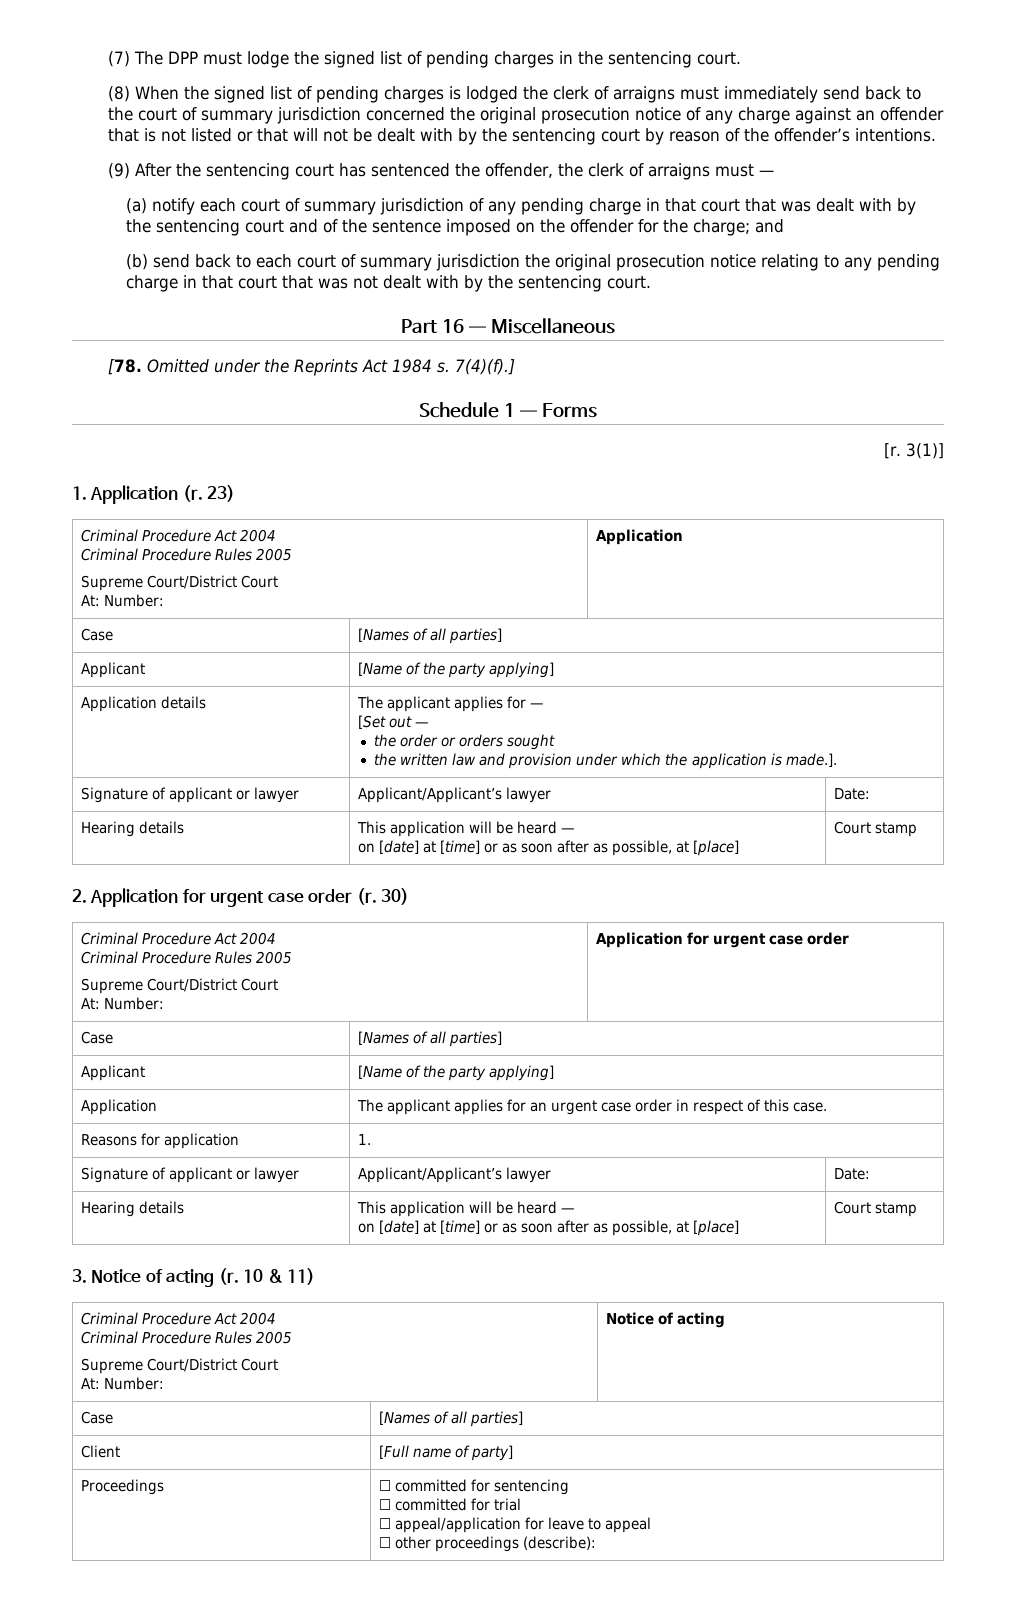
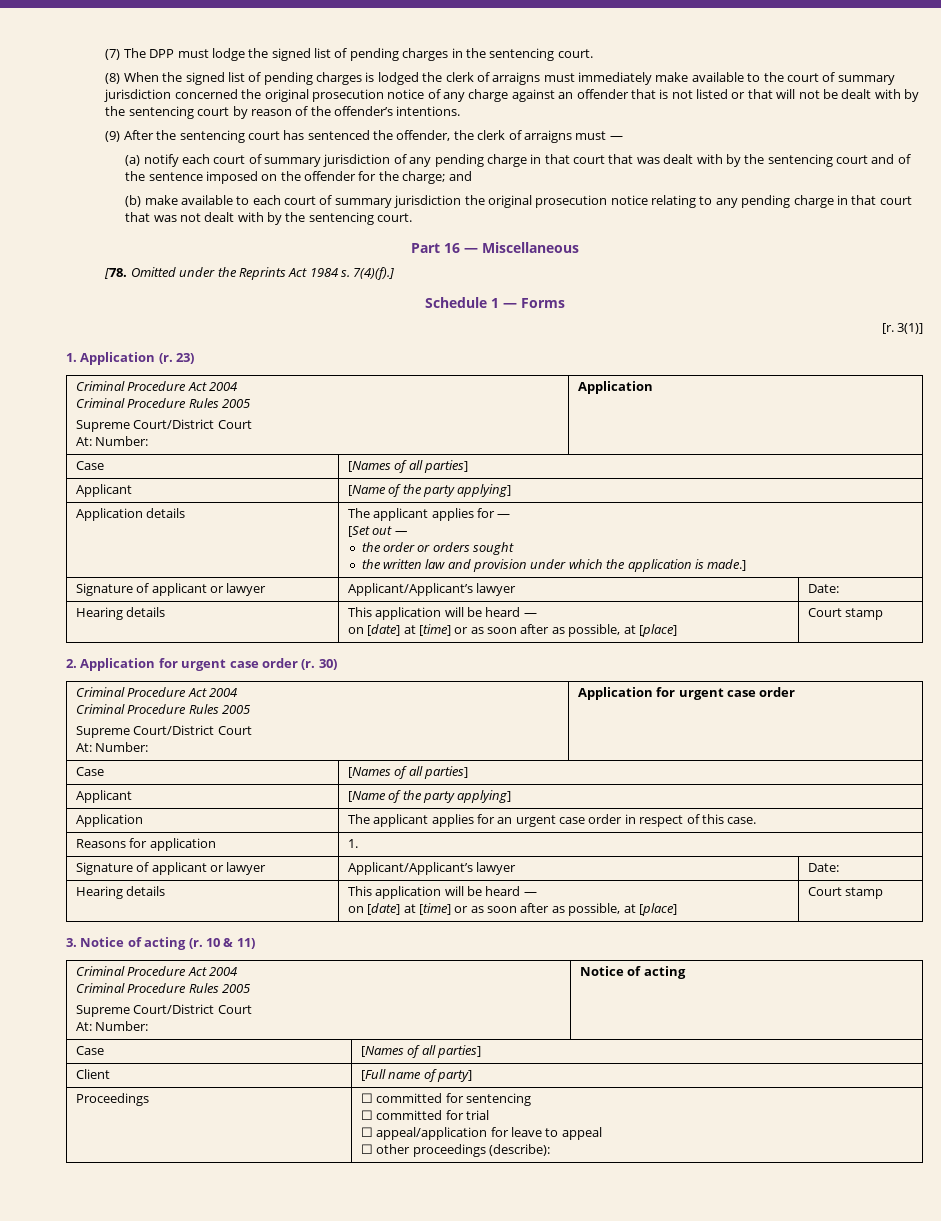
[823,86,902,100] send back -> [655,72,744,82] make available
[153,254,232,268] send back -> [144,195,233,205] make available
[785,753,837,767] made.]. -> [707,559,747,571] made.]

